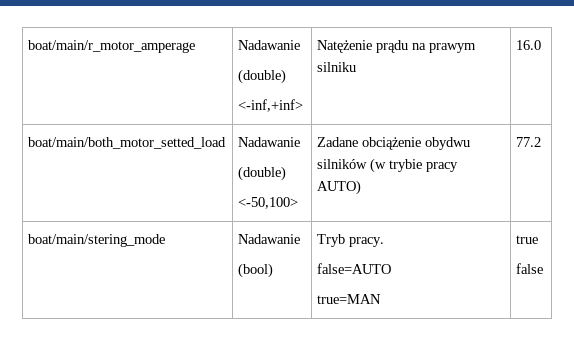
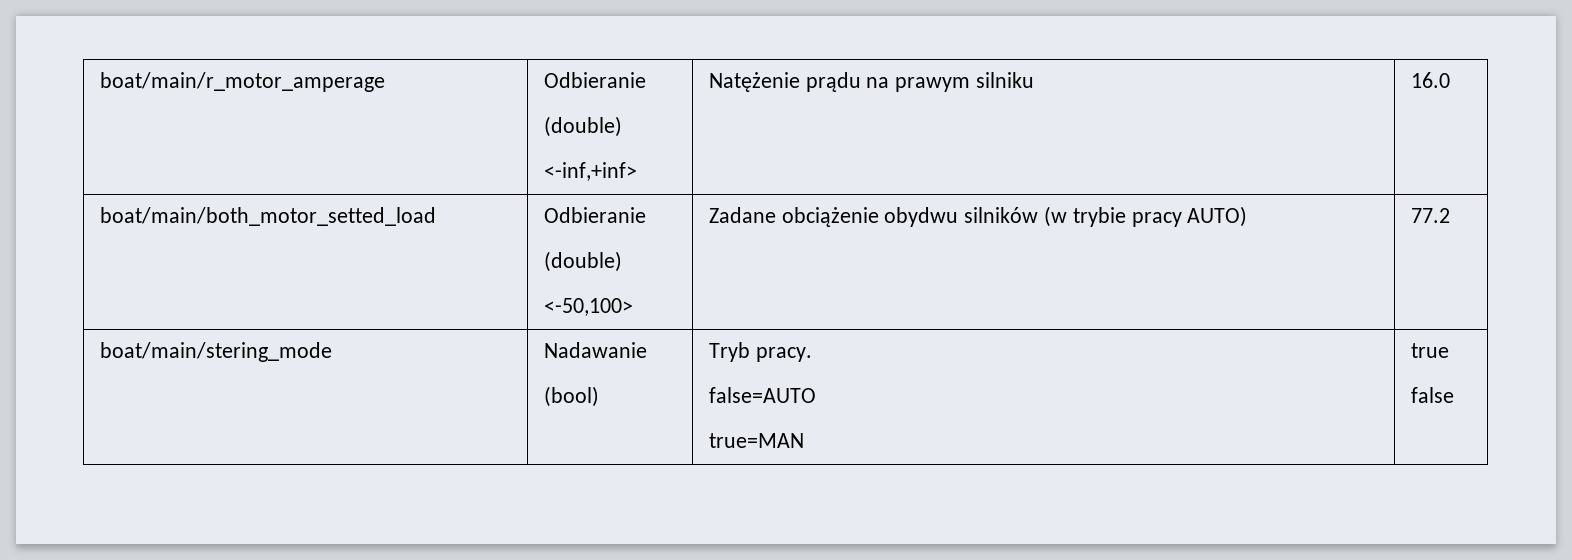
[238,40,301,50] Nadawanie -> [543,72,646,88] Odbieranie
[238,137,301,147] Nadawanie -> [543,207,646,223] Odbieranie

